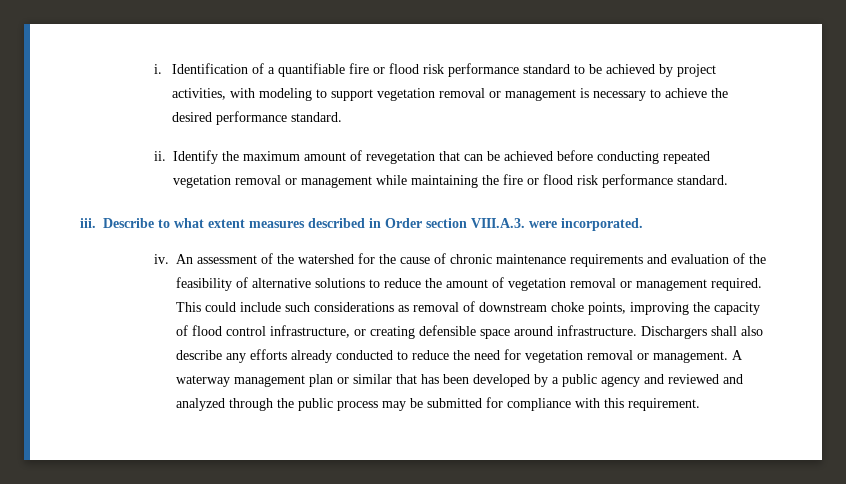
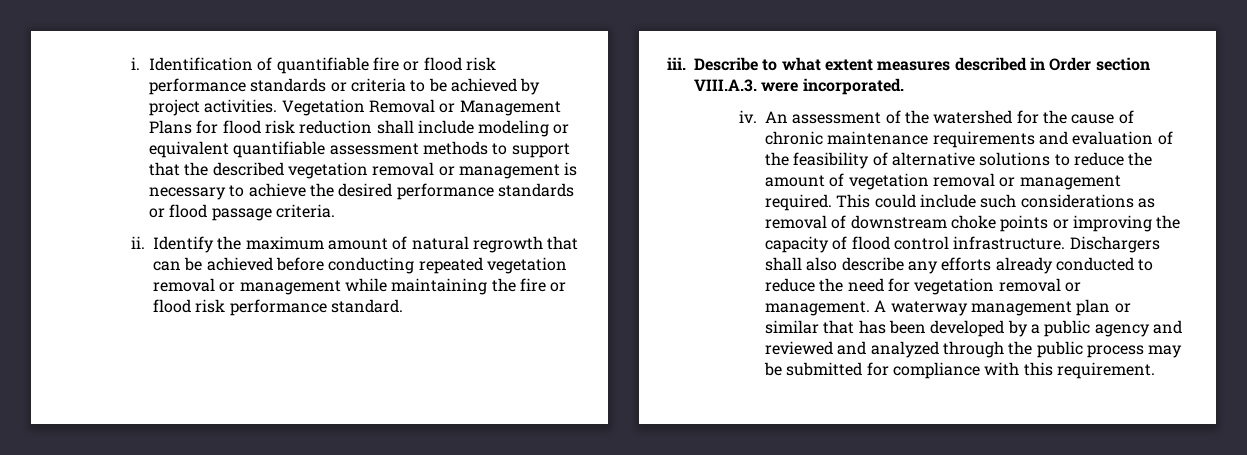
[268,67,276,74] a -> (273, 64) none
[523,64,571,74] standard -> [250,78,406,92] standards or criteria
[172,88,374,101] activities, with modeling to support -> [204,99,561,116] [148,120,570,137] [148,141,570,158] [148,162,284,176] activities. Vegetation Removal or Management Plans for flood risk reduction shall include modeling or equivalent quantifiable assessment methods to support that the described
[291,112,343,122] standard. -> [497,183,574,197] [148,204,335,221] standards or flood passage criteria.
[365,151,435,164] revegetation -> [411,236,543,253] natural regrowth
[587,302,626,315] points, -> [1000,215,1069,232] points or
[269,325,553,339] infrastructure, or creating defensible space around -> (949, 243) none

